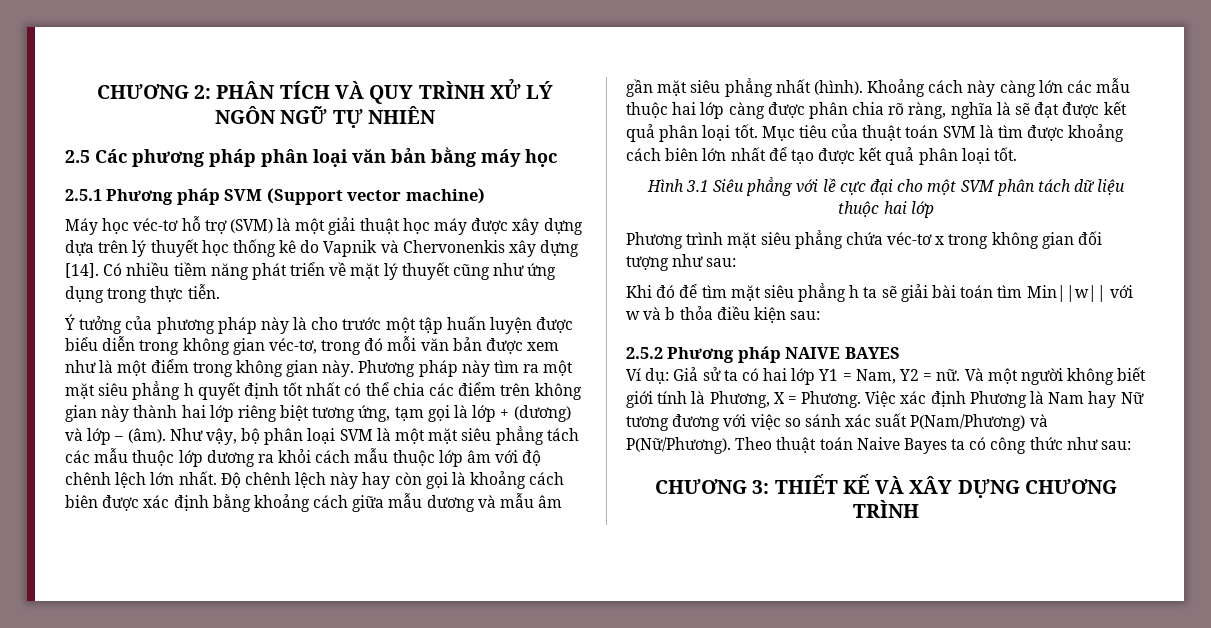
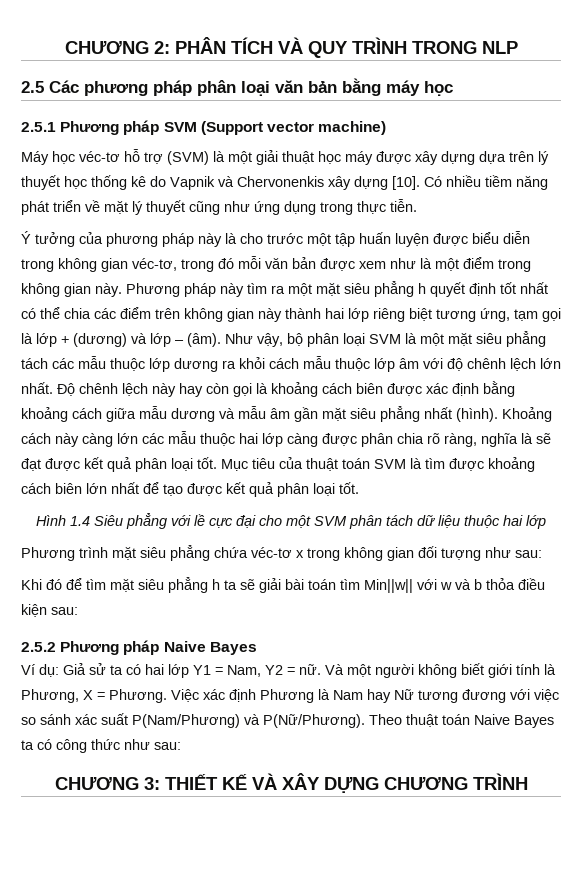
[489,78,554,99] [215,106,436,128] XỬ LÝ NGÔN NGỮ TỰ NHIÊN -> [411,41,518,54] TRONG NLP
[65,263,99,278] [14]. -> [392,176,420,190] [10].
[685,180,709,192] 3.1 -> [70,516,90,526] 1.4
[785,347,900,359] NAIVE BAYES -> [163,641,257,655] Naive Bayes

